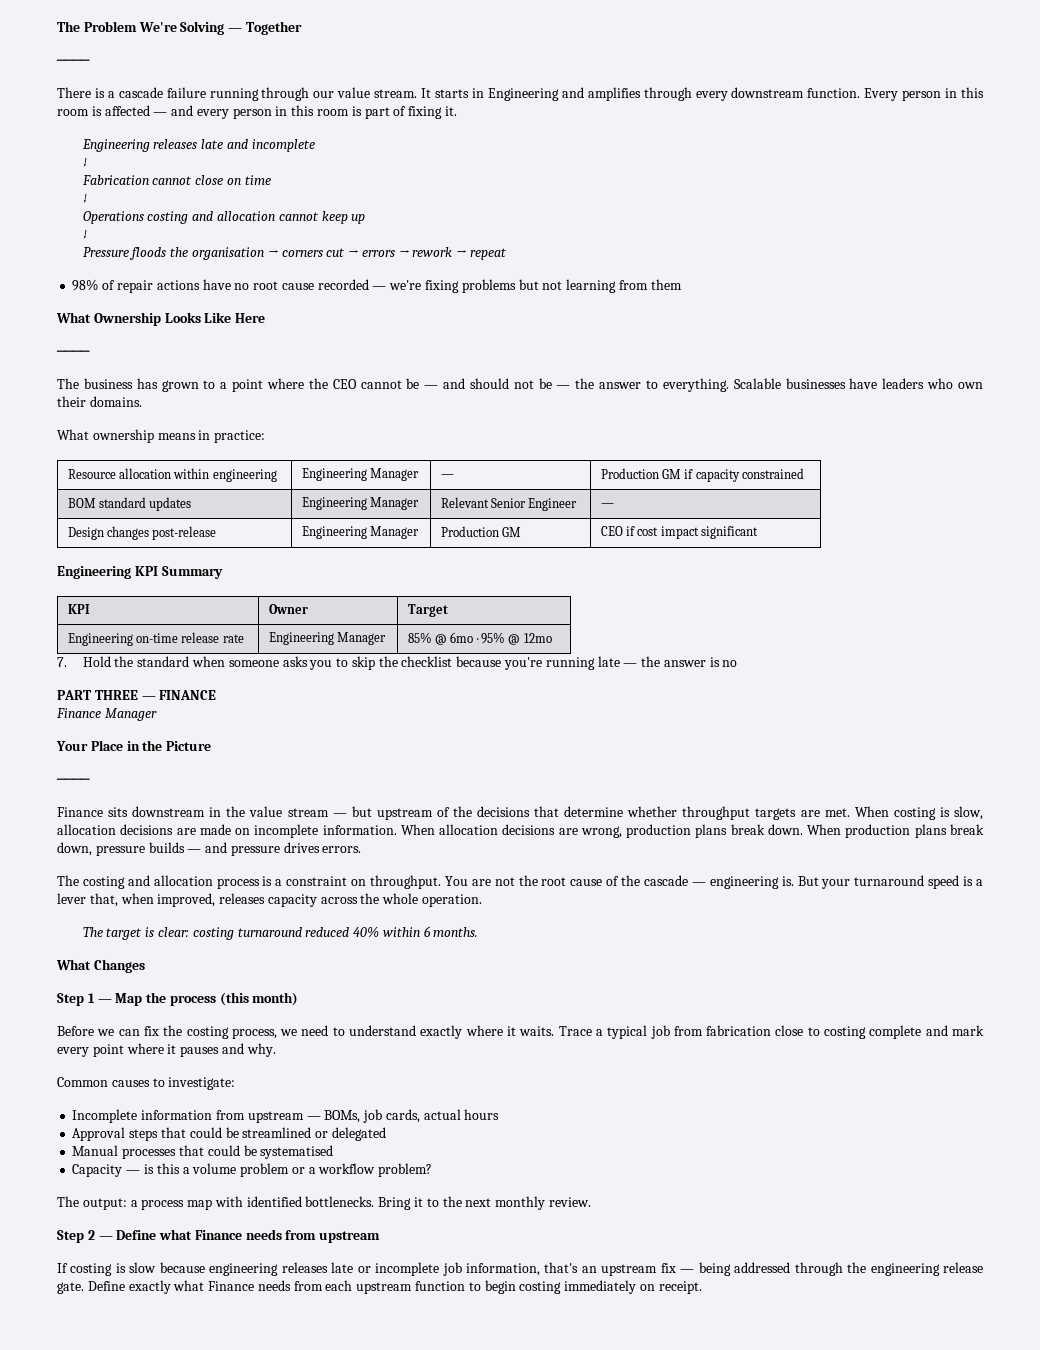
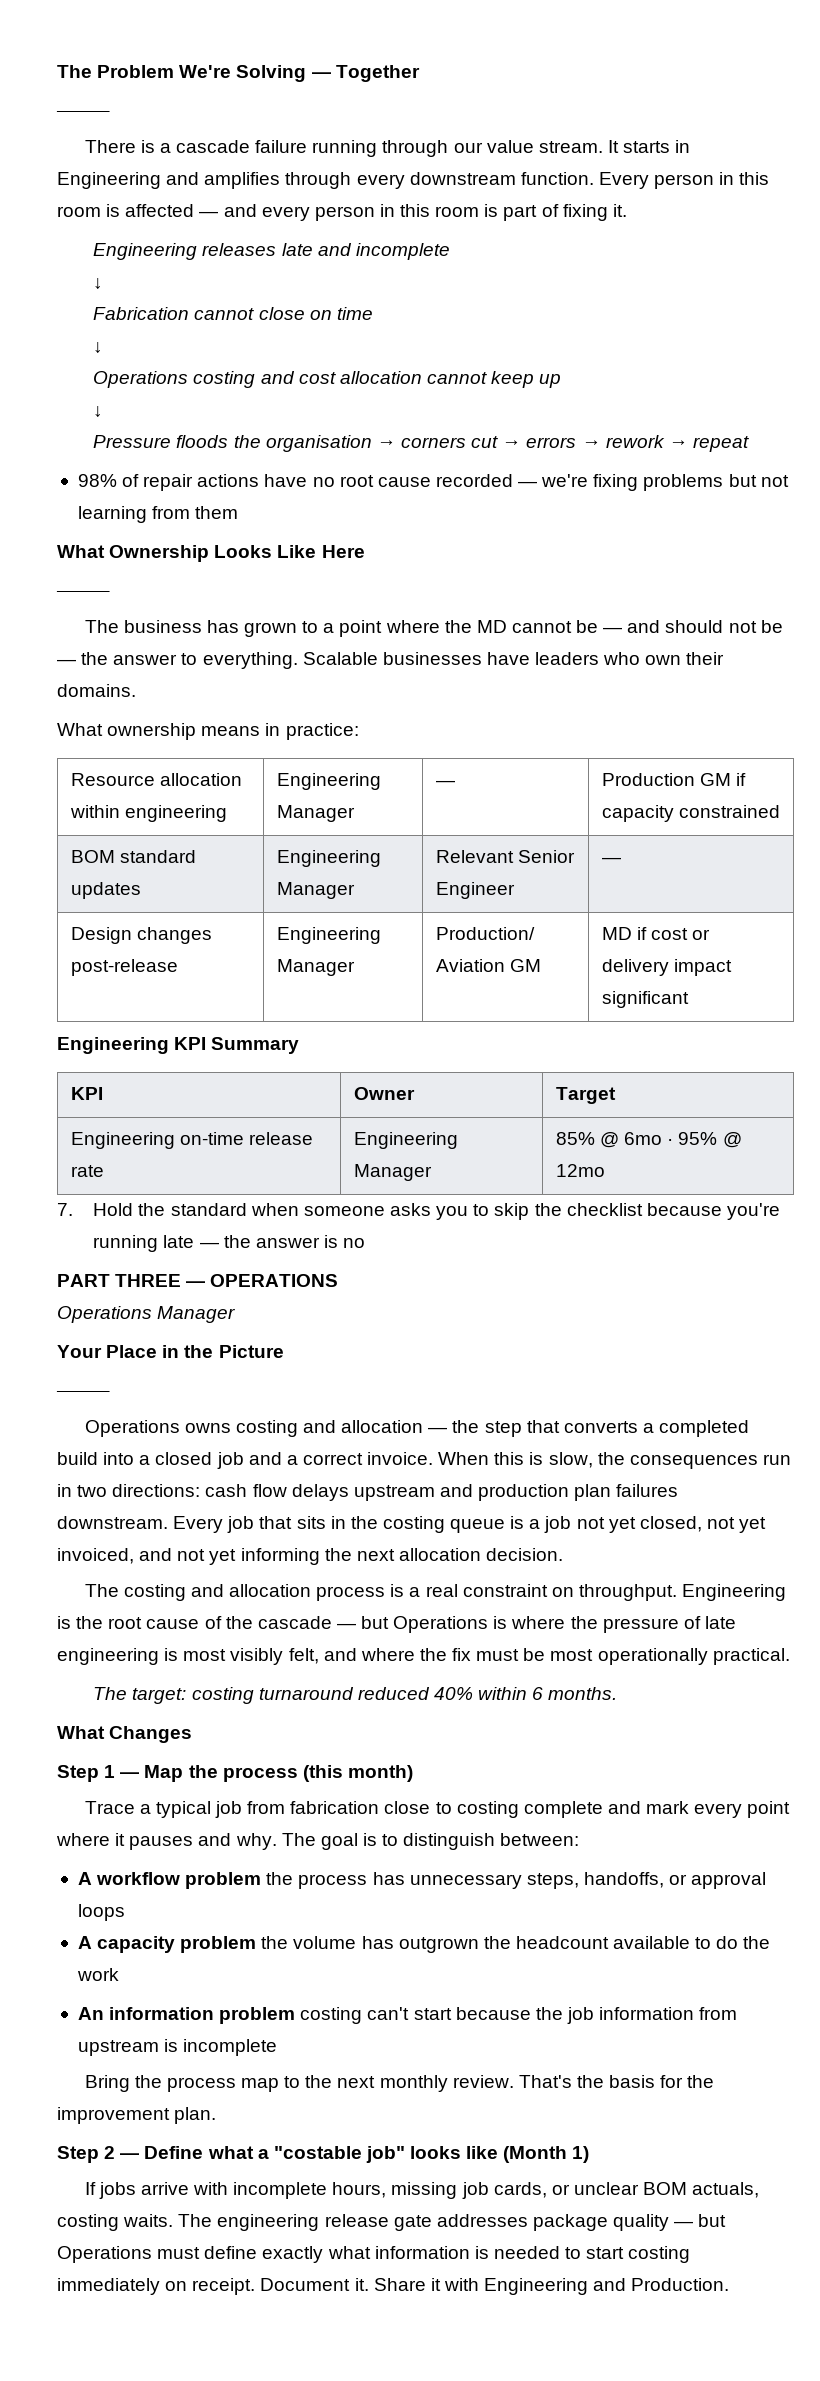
(214, 216) none -> [298,372,336,384] cost
[332,379,357,389] CEO -> [476,620,507,633] MD
[440,526,499,537] Production -> [435,927,535,940] [435,959,505,972] Production/ Aviation
[600,526,623,536] CEO -> [601,927,632,940] MD
(659, 531) none -> [692,929,711,940] [601,959,669,976] or delivery
[159,690,217,700] [56,708,101,718] FINANCE // Finance -> [210,1274,339,1287] [57,1306,152,1323] OPERATIONS // Operations
[57,806,983,820] [57,824,985,838] [57,842,362,856] Finance sits downstream in the value stream — but upstream of the decisions that determine whether throughput targets are met. When costing is slow, allocation decisions are made on incomplete information. When allocation decisions are wrong, production plans break down. When production plans break down, pressure builds — and pressure drives errors. -> [84,1420,750,1437] [57,1452,791,1469] [57,1484,679,1501] [57,1516,767,1533] [57,1548,564,1565] Operations owns costing and allocation — the step that converts a completed build into a closed job and a correct invoice. When this is slow, the consequences run in two directions: cash flow delays upstream and production plan failures downstream. Every job that sits in the costing queue is a job not yet closed, not yet invoiced, and not yet informing the next allocation decision.
(283, 882) none -> [425,1584,458,1597] real
[444,876,515,886] You are not -> [682,1584,787,1601] [57,1616,71,1629] Engineering is
[709,875,984,889] [57,893,483,907] [82,927,189,940] engineering is. But your turnaround speed is a lever that, when improved, releases capacity across the whole operation. // The target is clear: -> [361,1616,736,1633] [57,1648,790,1665] [93,1687,187,1704] but Operations is where the pressure of late engineering is most visibly felt, and where the fix must be most operationally practical. // The target:
[57,1025,555,1039] Before we can fix the costing process, we need to understand exactly where it waits. -> (413, 1773) none
[57,1077,236,1090] [72,1109,500,1123] [72,1127,386,1141] [72,1145,334,1159] [72,1163,433,1177] [57,1196,424,1210] // Common causes to investigate: // Incomplete information from upstream — BOMs, job cards, actual hours // Approval steps that could be streamlined or delegated // Manual processes that could be systematised // Capacity — is this a volume problem or a workflow problem? // The output: a process map with identified bottlenecks. Bring it -> [281,1833,580,1850] [77,1872,767,1889] [77,1904,125,1921] [77,1936,771,1953] [76,1968,119,1981] [77,2007,738,2024] [77,2039,278,2056] [84,2075,280,2092] The goal is to distinguish between: // A workflow problem the process has unnecessary steps, handoffs, or approval loops // A capacity problem the volume has outgrown the headcount available to do the work // An information problem costing can't start because the job information from upstream is incomplete // Bring the process map
(591, 1202) none -> [518,2075,715,2088] [57,2107,217,2124] That's the basis for the improvement plan.
[194,1229,381,1243] [57,1262,984,1276] [57,1280,702,1294] Finance needs from upstream // If costing is slow because engineering releases late or incomplete job information, that's an upstream fix — being addressed through the engineering release gate. Define exactly what Finance needs from each upstream function to begin costing immediately on receipt. -> [257,2146,590,2163] [84,2182,760,2199] [57,2214,727,2231] [57,2246,691,2263] [57,2278,730,2295] a "costable job" looks like (Month 1) // If jobs arrive with incomplete hours, missing job cards, or unclear BOM actuals, costing waits. The engineering release gate addresses package quality — but Operations must define exactly what information is needed to start costing immediately on receipt. Document it. Share it with Engineering and Production.

